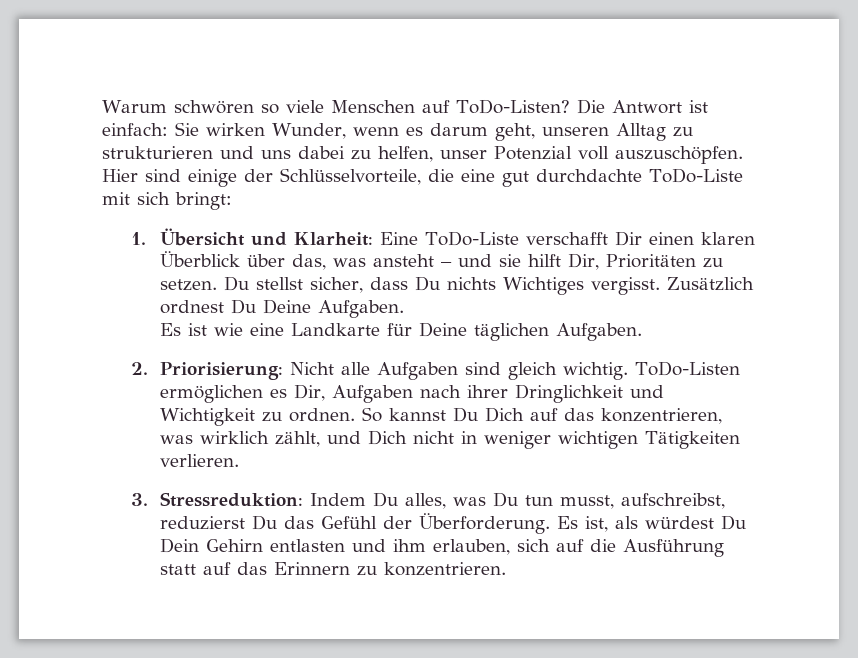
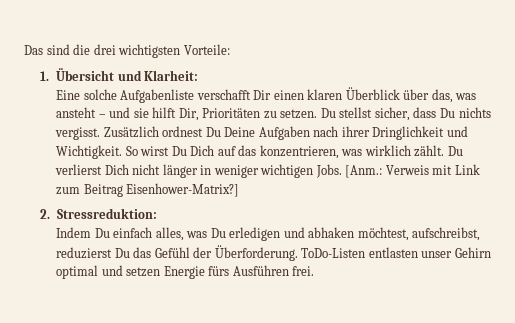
[102,99,708,114] [102,122,693,141] [102,146,743,164] [102,168,743,187] [102,192,232,210] Warum schwören so viele Menschen auf ToDo-Listen? Die Antwort ist einfach: Sie wirken Wunder, wenn es darum geht, unseren Alltag zu strukturieren und uns dabei zu helfen, unser Potenzial voll auszuschöpfen. Hier sind einige der Schlüsselvorteile, die eine gut durchdachte ToDo-Liste mit sich bringt: -> [24,44,230,58] Das sind die drei wichtigsten Vorteile:
[380,231,520,246] Eine ToDo-Liste -> [56,89,195,103] // Eine solche Aufgabenliste
[503,277,585,295] Wichtiges -> (491, 112) none
[318,300,405,318] [160,322,643,341] [131,361,741,380] [160,384,326,403] Aufgaben. // Es ist wie eine Landkarte für Deine täglichen Aufgaben. // 2. Priorisierung: Nicht alle Aufgaben sind gleich wichtig. ToDo-Listen ermöglichen es Dir, -> (256, 132) none
[160,407,447,426] Wichtigkeit zu ordnen. So kannst -> [56,145,170,159] Wichtigkeit. So wirst
[275,431,362,447] zählt, und -> [414,145,463,157] [55,164,103,175] zählt. Du verlierst
(455, 437) none -> [162,164,198,178] länger
[645,431,741,449] [160,454,240,467] [131,493,149,506] Tätigkeiten verlieren. // 3. -> [315,164,480,178] [56,183,240,197] [40,209,51,219] Jobs. [Anm.: Verweis mit Link zum Beitrag Eisenhower-Matrix?] // 2.
(304, 499) none -> (157, 213) //
(399, 499) none -> [113,227,153,238] einfach
[525,495,615,509] tun musst, -> [229,227,409,241] erledigen und abhaken möchtest,
[557,515,747,532] [160,538,725,557] [160,562,507,576] Es ist, als würdest Du Dein Gehirn entlasten und ihm erlauben, sich auf die Ausführung statt auf das Erinnern zu konzentrieren. -> [301,247,491,258] [56,265,315,279] ToDo-Listen entlasten unser Gehirn optimal und setzen Energie fürs Ausführen frei.

